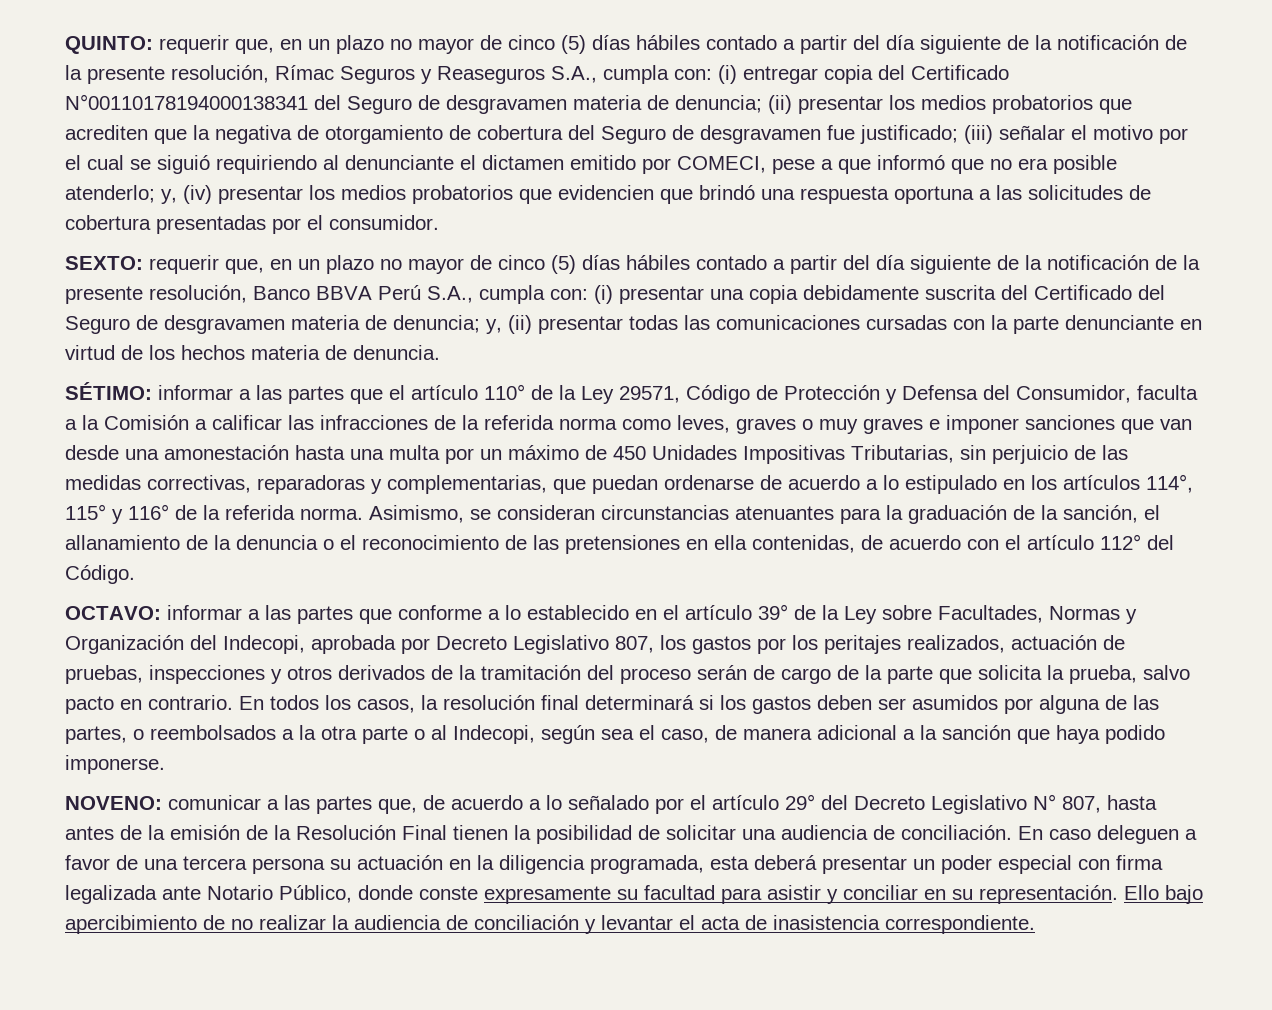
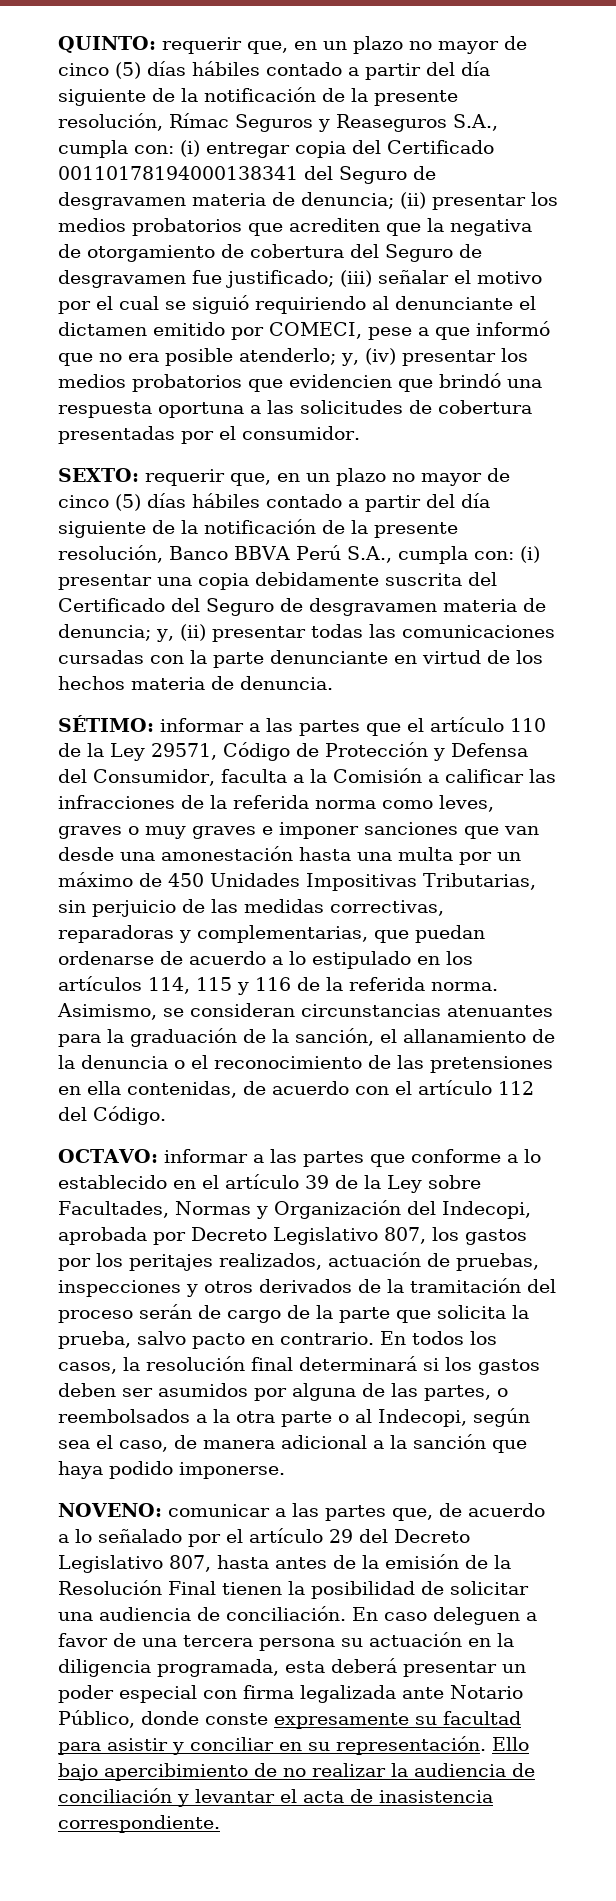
[65,94,308,110] N°00110178194000138341 -> [58,166,298,180] 00110178194000138341
[484,384,525,400] 110° -> [510,718,546,732] 110
[1146,474,1193,493] [65,504,169,524] 114°, 115° y 116° -> [148,977,291,995] 114, 115 y 116
[1100,534,1141,550] 112° -> [498,1081,534,1095] 112
[758,604,788,620] 39° -> [305,1175,329,1189] 39
[785,794,815,810] 29° -> [329,1529,353,1543] 29
[1033,794,1056,810] N° -> (163, 1564) none

